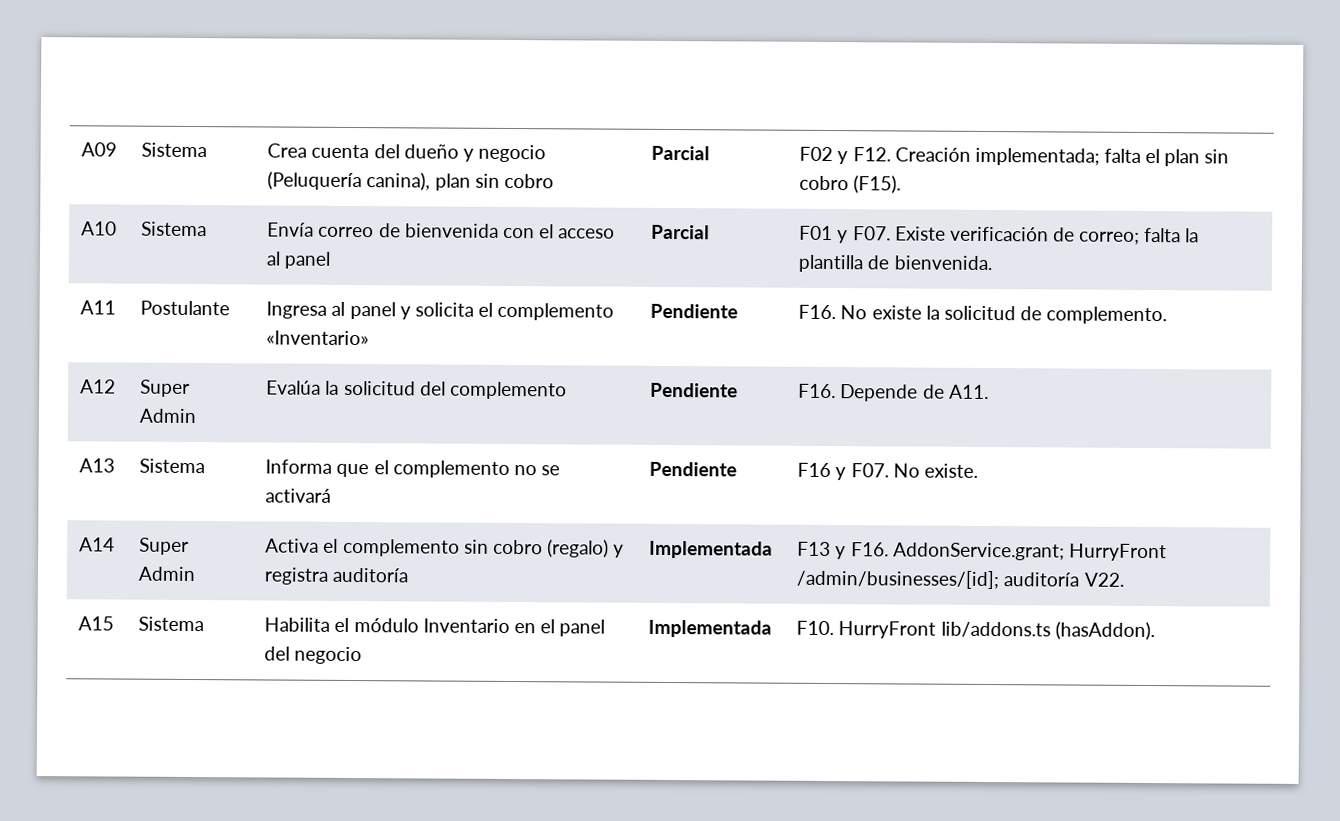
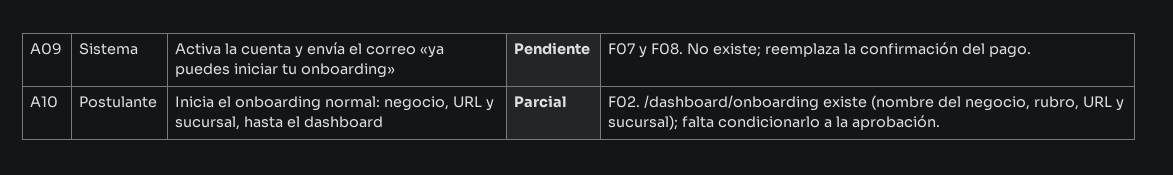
[267,143,546,163] [267,171,554,191] [651,145,711,161] [799,146,1230,167] [799,175,902,194] [81,221,118,236] [141,221,208,237] [267,222,616,239] [266,251,331,269] [651,224,711,240] [799,225,1200,245] [798,254,992,273] [80,300,117,315] [140,300,231,316] [266,301,615,321] [266,330,370,346] [650,303,739,319] [798,304,1168,325] [80,379,117,394] [140,379,191,397] [139,408,197,424] [266,380,567,400] [650,382,739,398] [798,383,989,402] [79,458,116,473] [139,458,206,474] [265,459,560,478] [265,488,332,503] [649,461,738,477] [797,462,978,481] [79,537,116,552] [139,537,190,555] [138,566,197,582] [265,538,625,558] [264,567,410,585] [649,540,774,559] [797,541,1167,562] [796,569,1124,590] [78,616,115,631] [138,616,205,632] [264,617,606,637] [264,646,363,665] [648,619,773,638] [796,620,1155,641] Crea cuenta del dueño y negocio (Peluquería canina), plan sin cobro | Parcial | F02 y F12. Creación implementada; falta el plan sin cobro (F15). // A10 | Sistema | Envía correo de bienvenida con el acceso al panel | Parcial | F01 y F07. Existe verificación de correo; falta la plantilla de bienvenida. // A11 | Postulante | Ingresa al panel y solicita el complemento «Inventario» | Pendiente | F16. No existe la solicitud de complemento. // A12 | Super Admin | Evalúa la solicitud del complemento | Pendiente | F16. Depende de A11. // A13 | Sistema | Informa que el complemento no se activará | Pendiente | F16 y F07. No existe. // A14 | Super Admin | Activa el complemento sin cobro (regalo) y registra auditoría | Implementada | F13 y F16. AddonService.grant; HurryFront /admin/businesses/[id]; auditoría V22. // A15 | Sistema | Habilita el módulo Inventario en el panel del negocio | Implementada | F10. HurryFront lib/addons.ts (hasAddon). -> [175,42,444,58] [175,63,396,78] [514,42,591,55] [608,42,1031,58] [30,96,59,108] [79,96,158,108] [175,96,494,111] [175,116,384,130] [514,95,568,108] [608,95,1124,111] [608,115,940,130] Activa la cuenta y envía el correo «ya puedes iniciar tu onboarding» | Pendiente | F07 y F08. No existe; reemplaza la confirmación del pago. // A10 | Postulante | Inicia el onboarding normal: negocio, URL y sucursal, hasta el dashboard | Parcial | F02. /dashboard/onboarding existe (nombre del negocio, rubro, URL y sucursal); falta condicionarlo a la aprobación.

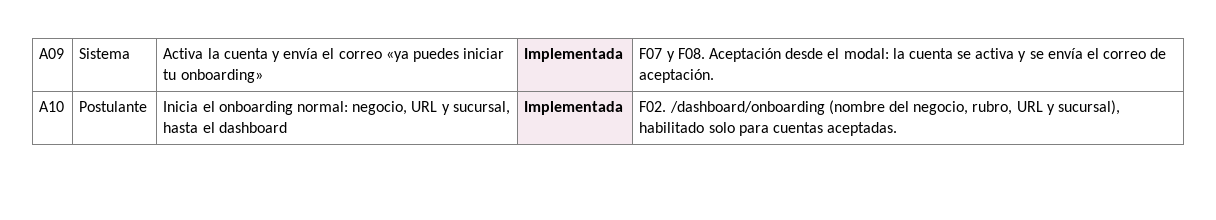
[514,42,591,55] Pendiente -> [524,48,624,62] Implementada
[687,42,1031,58] No existe; reemplaza la confirmación del pago. -> [708,48,1167,62] [639,69,715,83] Aceptación desde el modal: la cuenta se activa y se envía el correo de aceptación.
[514,95,568,108] Parcial -> [524,101,624,115] Implementada
[823,96,868,108] existe -> (825, 108) none
[608,115,940,130] sucursal); falta condicionarlo a la aprobación. -> [1057,100,1120,115] [639,122,898,136] sucursal), habilitado solo para cuentas aceptadas.

